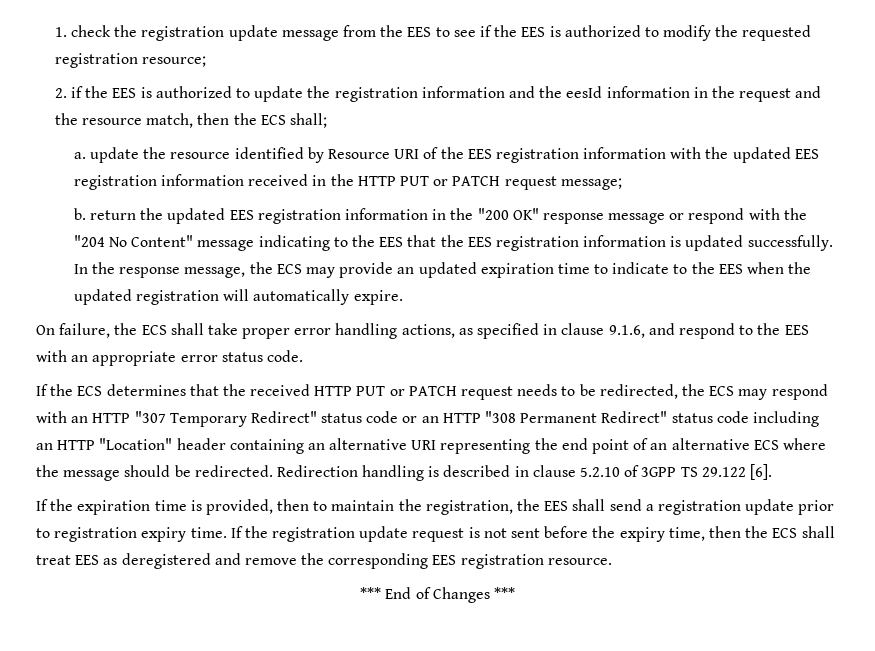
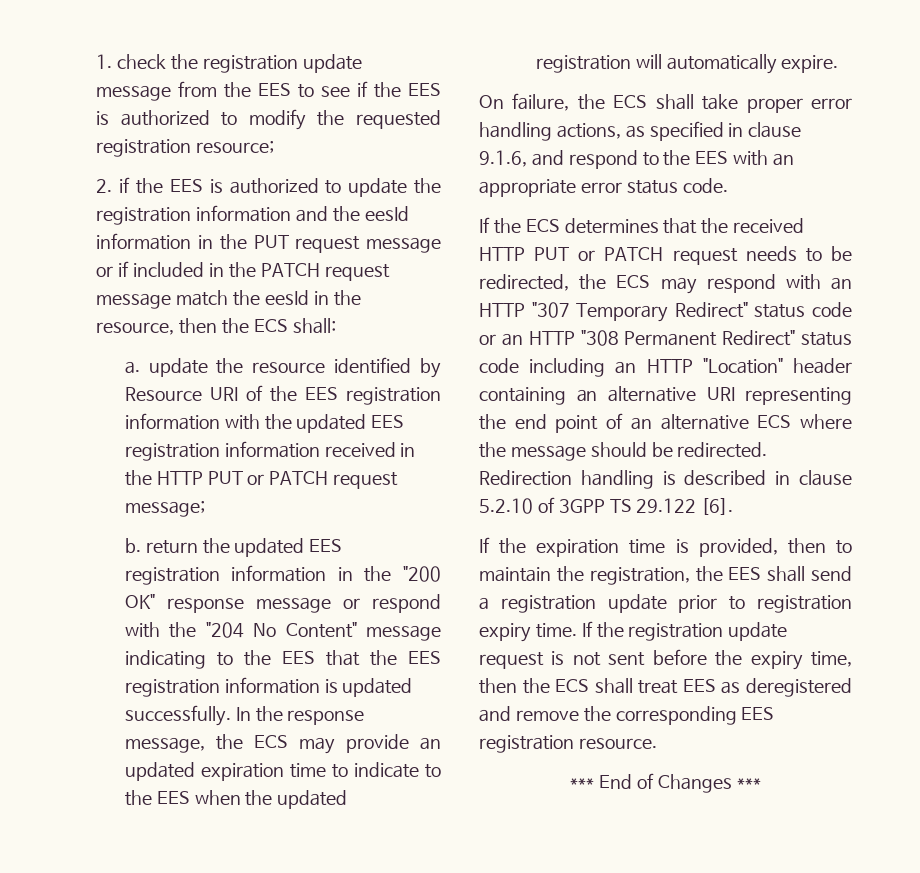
[739,86,822,102] [54,113,328,128] request and the resource match, then the ECS shall; -> [253,235,441,253] [96,261,390,281] [96,290,361,309] [96,318,336,335] PUT request message or if included in the PATCH request message match the eesId in the resource, then the ECS shall:

